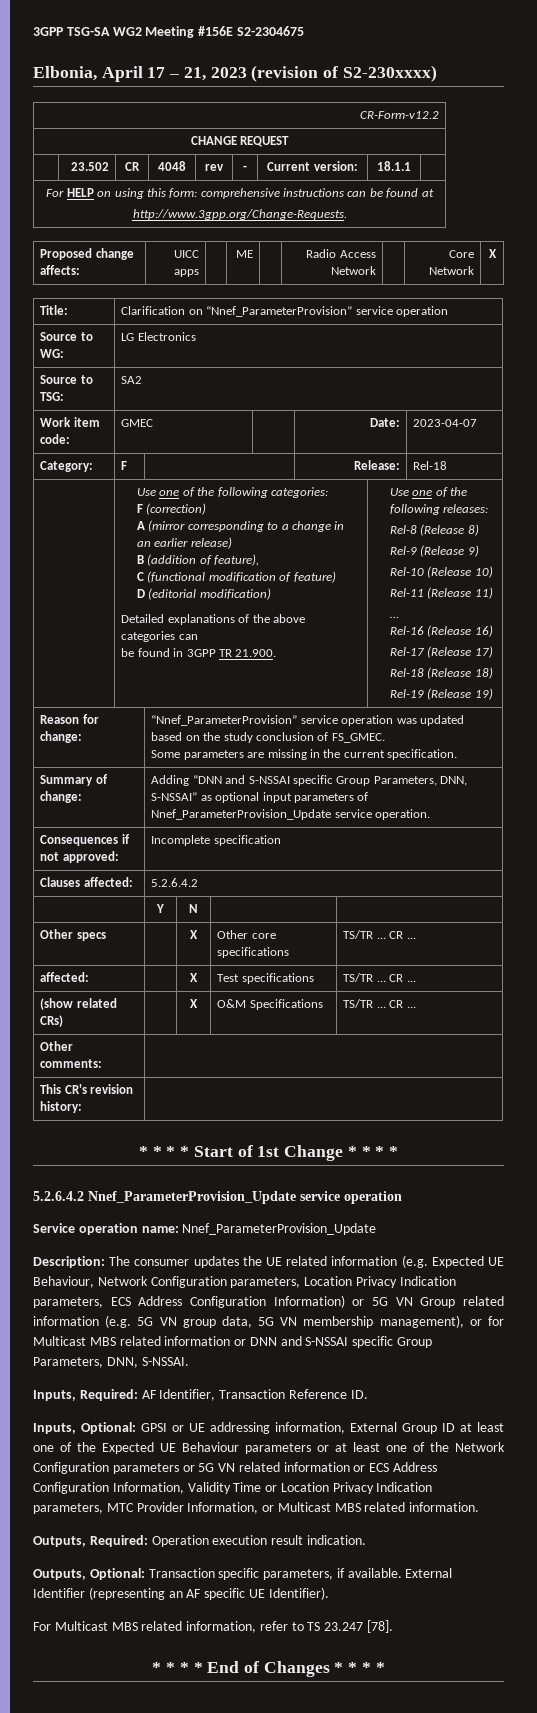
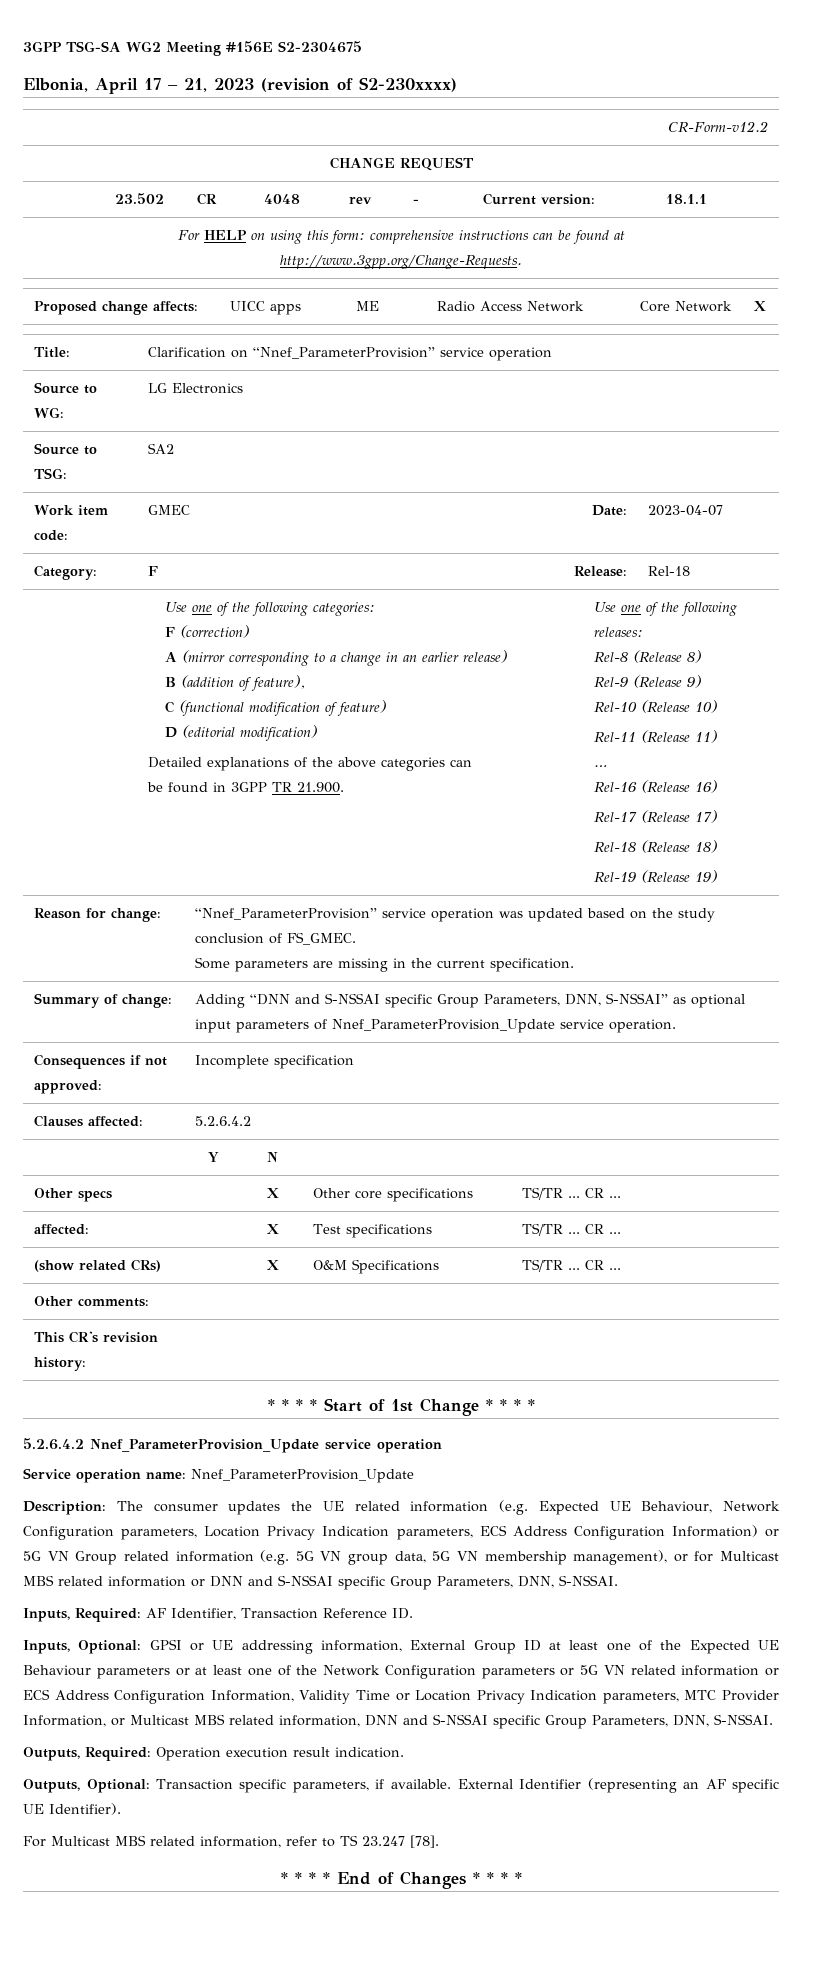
[409,1502,480,1512] information. -> [279,1714,773,1729] information, DNN and S-NSSAI specific Group Parameters, DNN, S-NSSAI.

